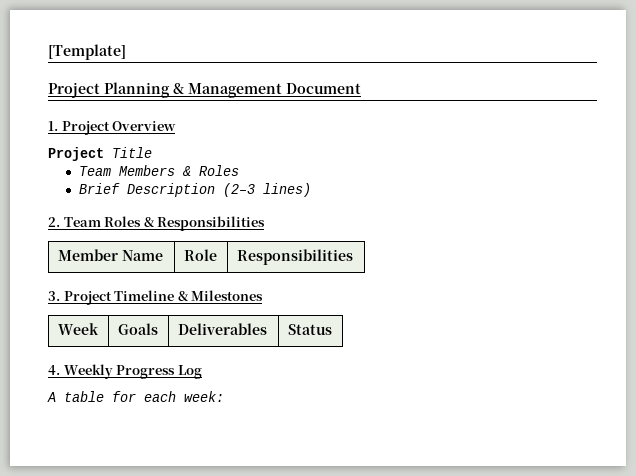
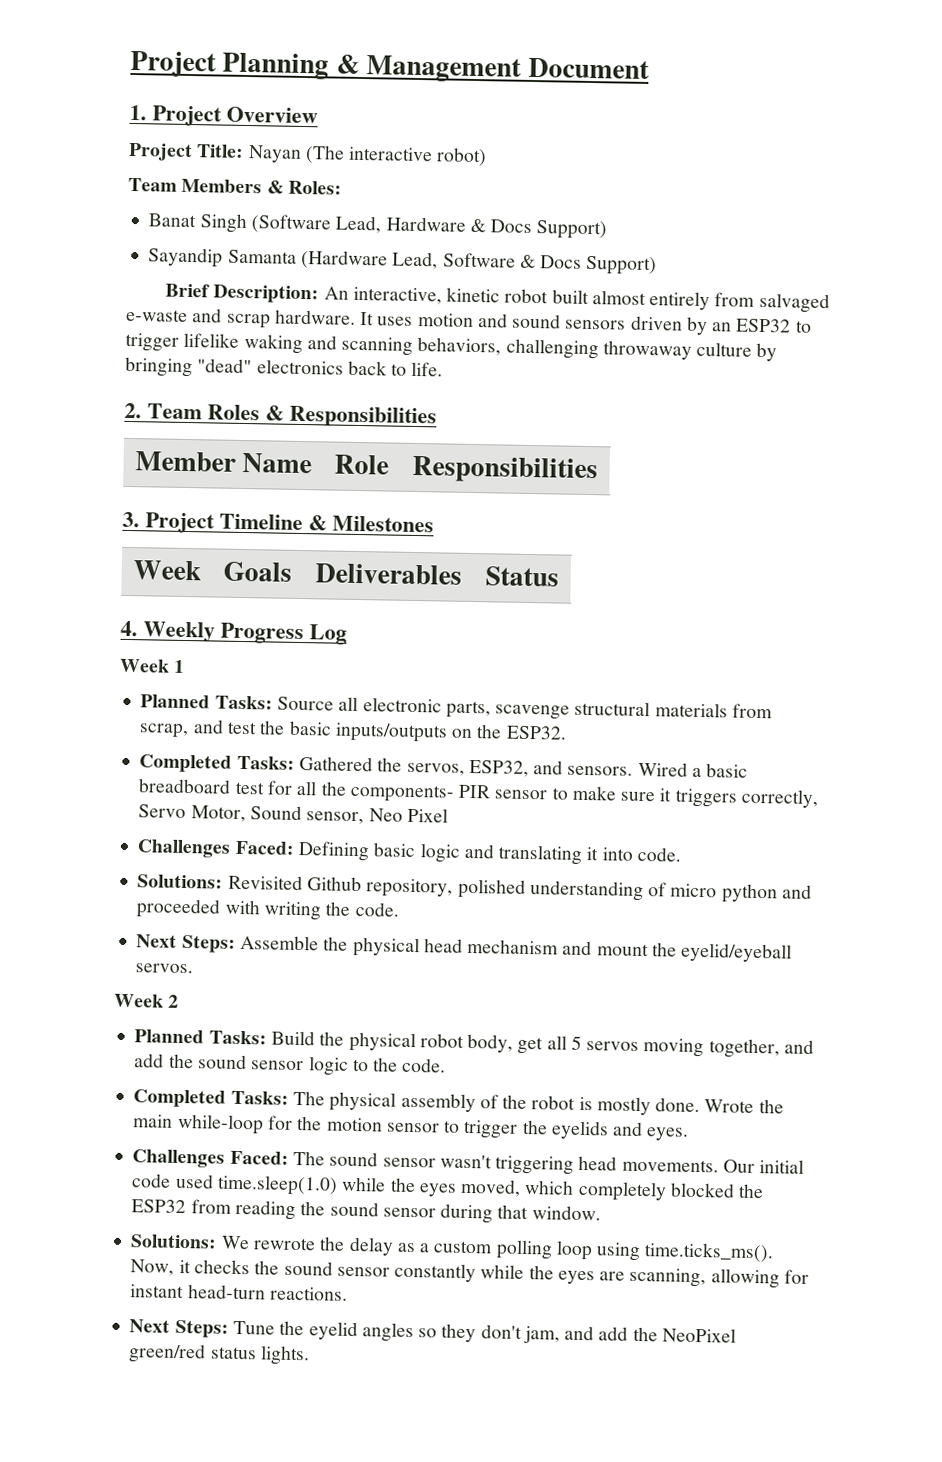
[48,44,126,60] [Template] // -> (130, 64) none
[112,147,152,158] [78,165,239,176] [78,183,311,197] Title // Team Members & Roles // Brief Description (2–3 lines) -> [196,144,488,167] [128,177,342,195] [148,213,608,240] [148,247,658,276] [165,283,830,314] [126,308,812,336] [125,332,778,362] [125,356,444,378] Title: Nayan (The interactive robot) // Team Members & Roles: // Banat Singh (Software Lead, Hardware & Docs Support) // Sayandip Samanta (Hardware Lead, Software & Docs Support) // Brief Description: An interactive, kinetic robot built almost entirely from salvaged e-waste and scrap hardware. It uses motion and sound sensors driven by an ESP32 to trigger lifelike waking and scanning behaviors, challenging throwaway culture by bringing "dead" electronics back to life.
[47,391,224,402] A table for each week: -> [119,658,186,673] [140,694,773,720] [139,719,567,743] [139,754,749,778] [138,778,819,809] [138,804,448,825] [137,839,681,865] [137,874,812,904] [136,898,399,921] [136,934,793,963] [135,963,194,974] [114,993,180,1008] [134,1029,814,1059] [134,1053,447,1076] [133,1089,784,1116] [133,1113,690,1141] [132,1149,805,1175] [131,1173,765,1202] [131,1199,601,1224] [130,1234,775,1263] [130,1259,809,1289] [130,1284,348,1301] [129,1319,736,1344] [128,1343,310,1366] Week 1 // Planned Tasks: Source all electronic parts, scavenge structural materials from scrap, and test the basic inputs/outputs on the ESP32. // Completed Tasks: Gathered the servos, ESP32, and sensors. Wired a basic breadboard test for all the components- PIR sensor to make sure it triggers correctly, Servo Motor, Sound sensor, Neo Pixel // Challenges Faced: Defining basic logic and translating it into code. // Solutions: Revisited Github repository, polished understanding of micro python and proceeded with writing the code. // Next Steps: Assemble the physical head mechanism and mount the eyelid/eyeball servos. // Week 2 // Planned Tasks: Build the physical robot body, get all 5 servos moving together, and add the sound sensor logic to the code. // Completed Tasks: The physical assembly of the robot is mostly done. Wrote the main while-loop for the motion sensor to trigger the eyelids and eyes. // Challenges Faced: The sound sensor wasn't triggering head movements. Our initial code used time.sleep(1.0) while the eyes moved, which completely blocked the ESP32 from reading the sound sensor during that window. // Solutions: We rewrote the delay as a custom polling loop using time.ticks_ms(). Now, it checks the sound sensor constantly while the eyes are scanning, allowing for instant head-turn reactions. // Next Steps: Tune the eyelid angles so they don't jam, and add the NeoPixel green/red status lights.

